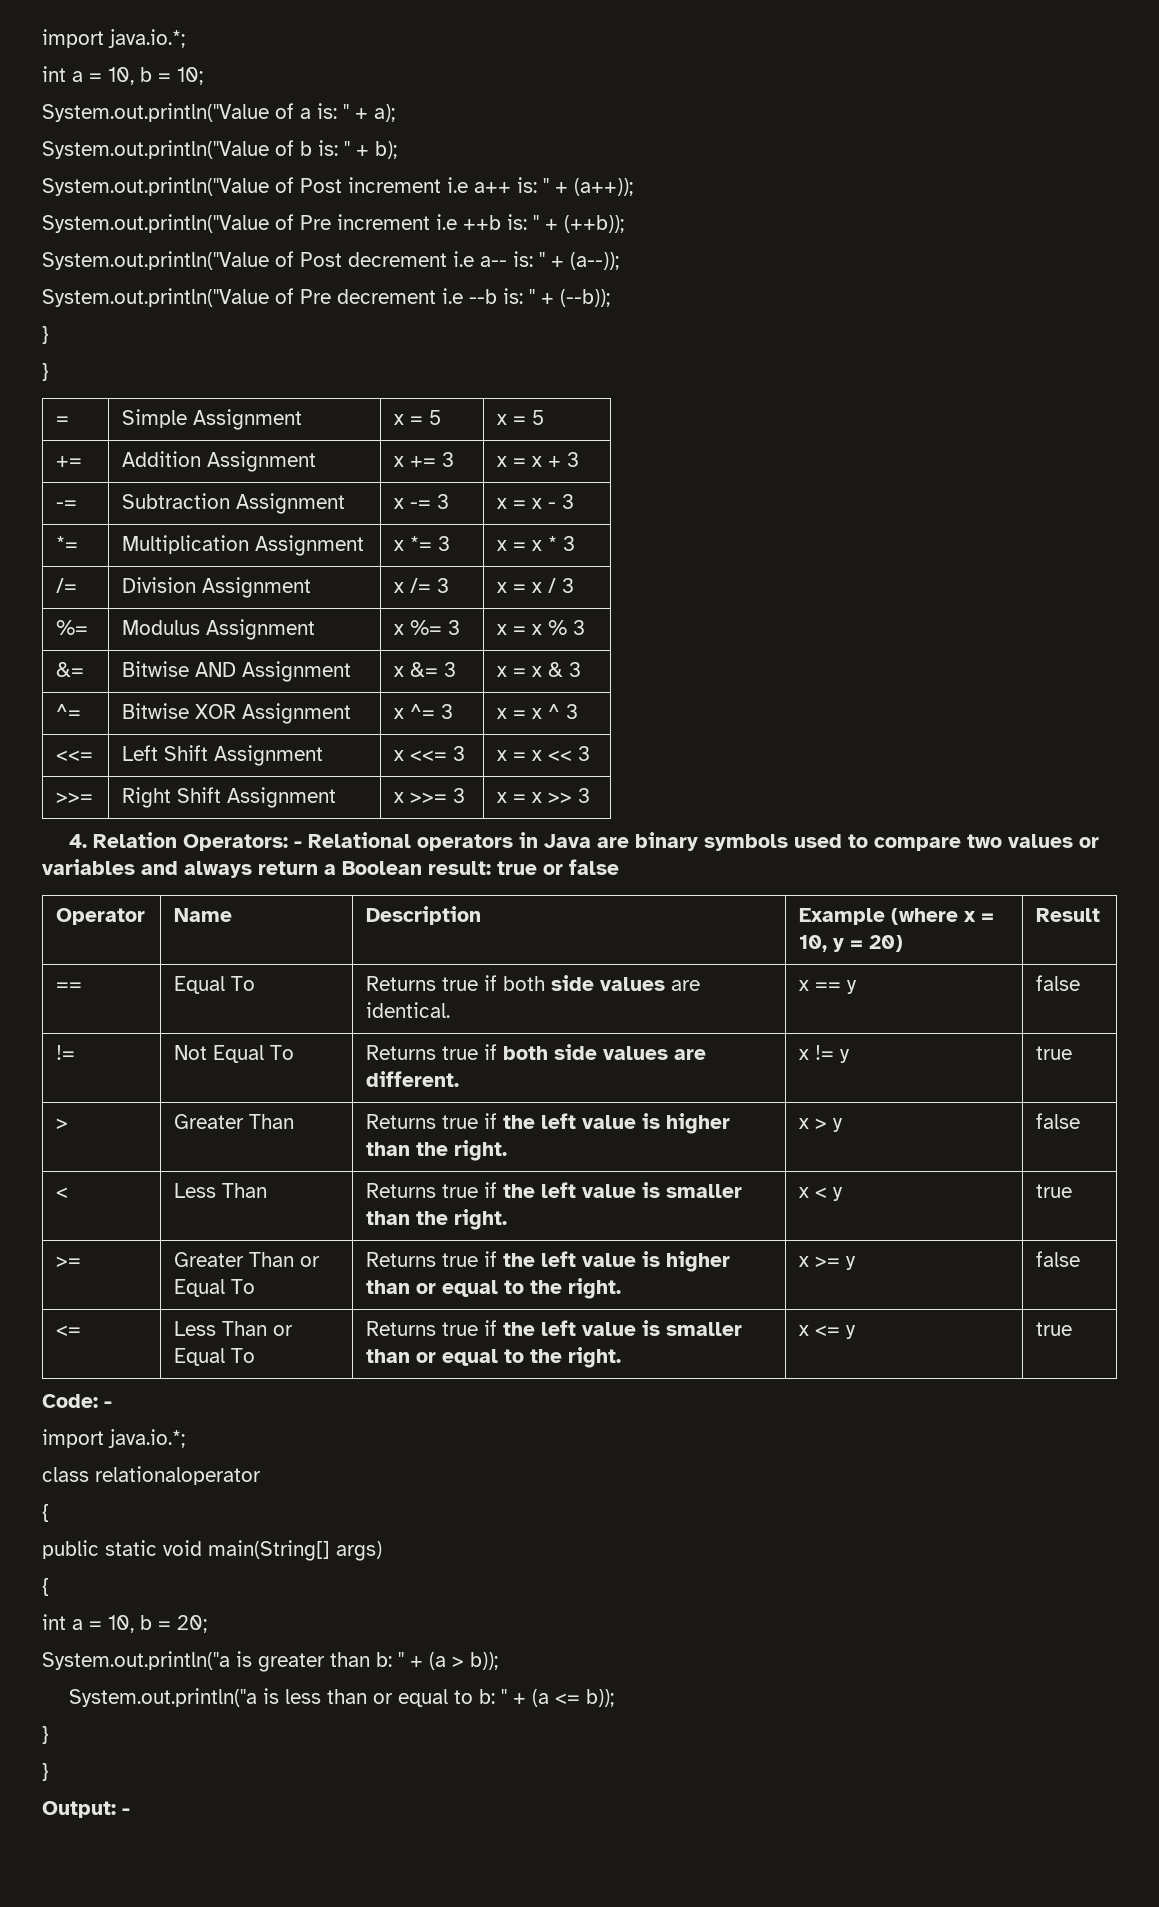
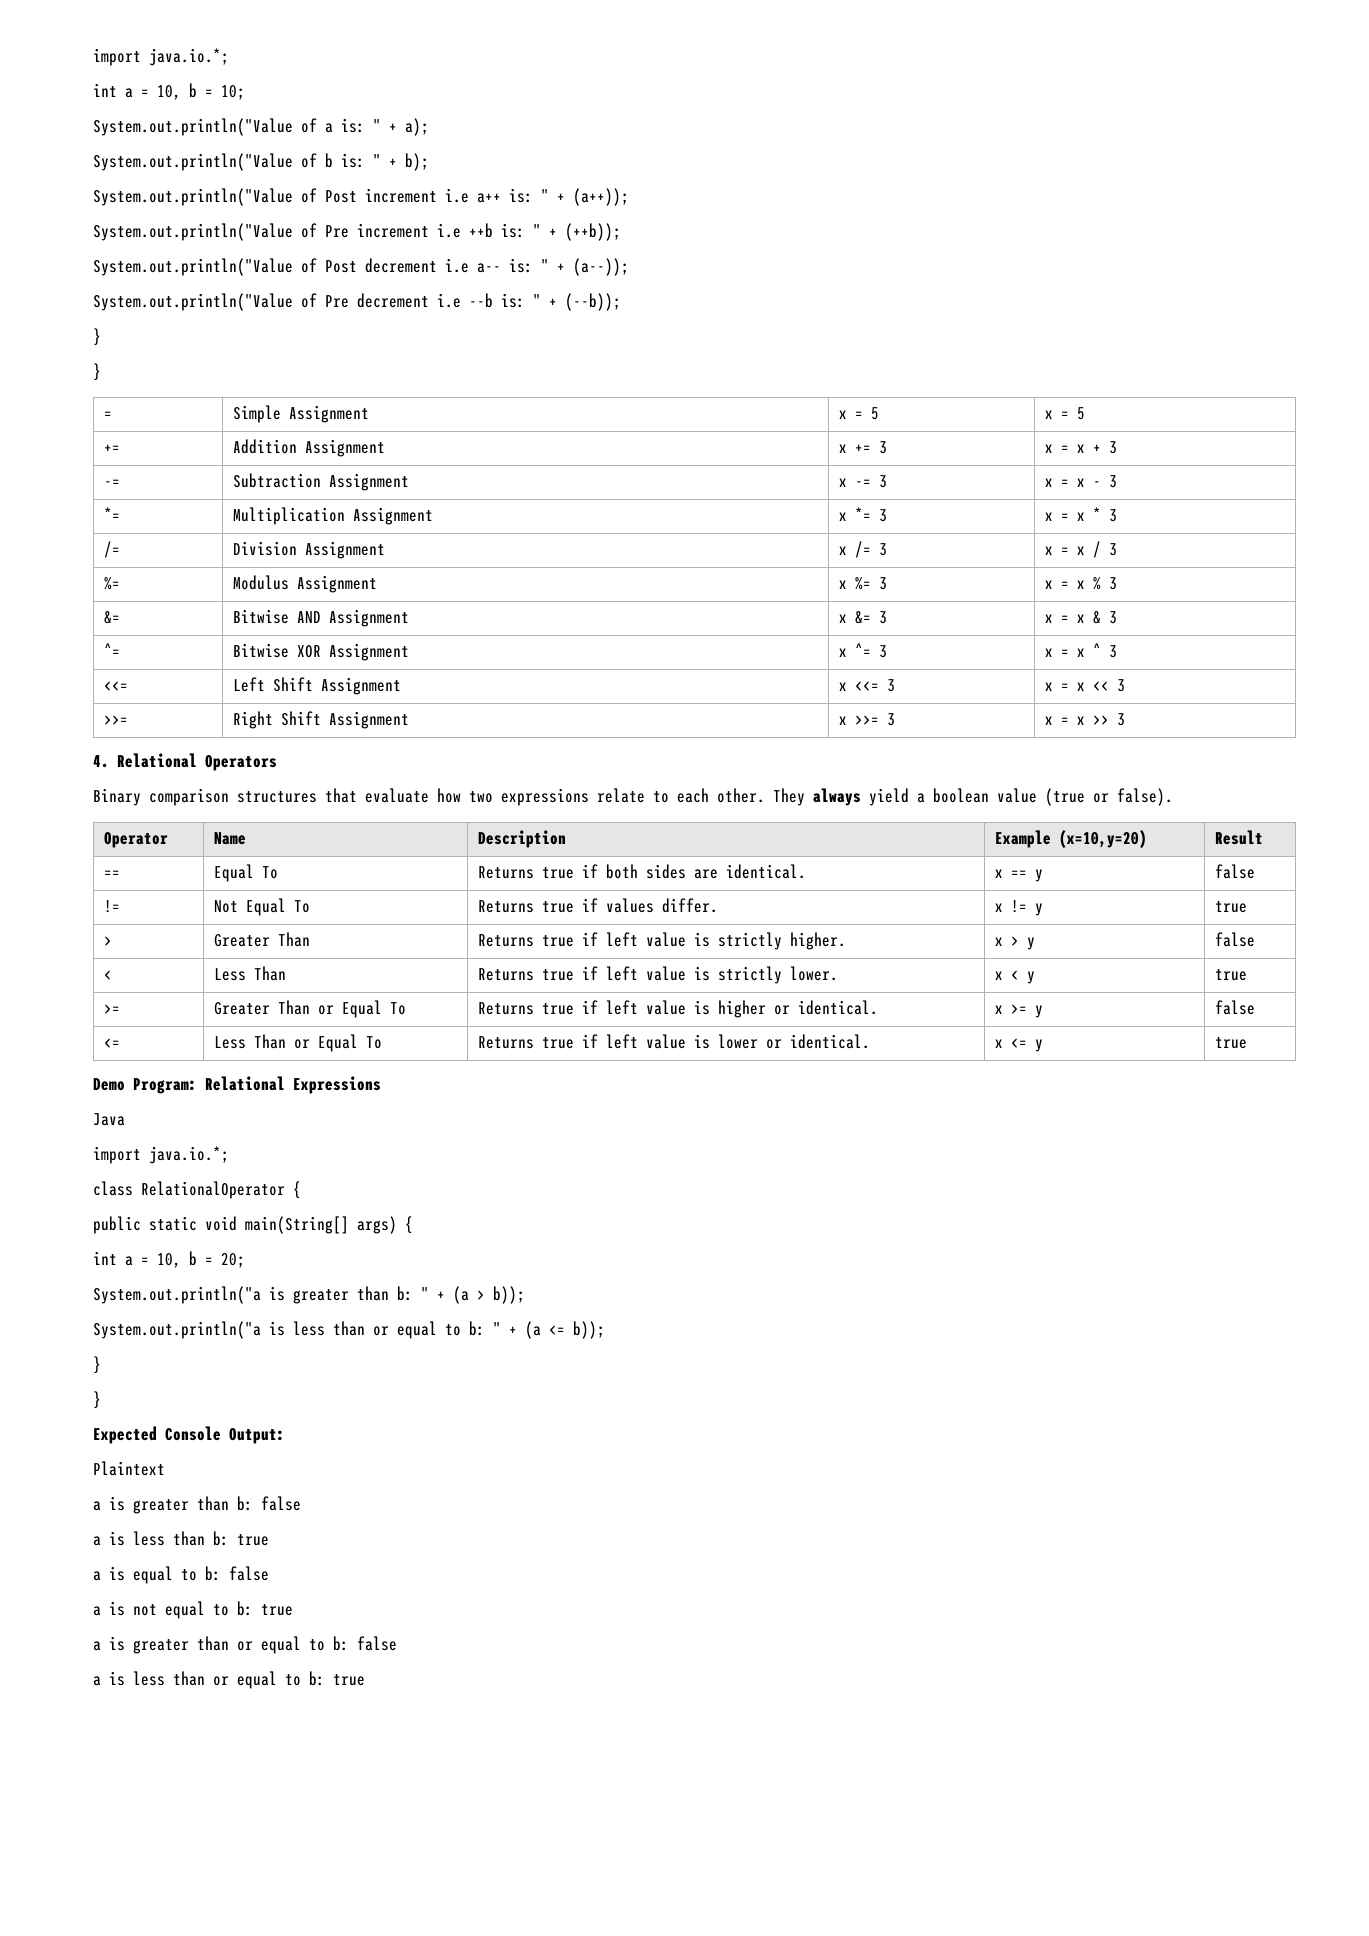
[92,832,1099,851] [42,859,619,878] [56,908,146,925] [174,908,233,922] [366,906,482,925] [799,908,995,925] [799,935,904,952] Relation Operators: - Relational operators in Java are binary symbols used to compare two values or variables and always return a Boolean result: true or false // Operator | Name | Description | Example (where x = 10, y = 20) -> [117,753,277,771] [93,788,1173,806] [104,832,169,848] [214,832,247,845] [478,830,567,848] [995,830,1148,848] Relational Operators // Binary comparison structures that evaluate how two expressions relate to each other. They always yield a boolean value (true or false). // Operator | Name | Description | Example (x=10,y=20)
[551,975,666,991] side values -> [646,864,687,879] sides
[503,1044,707,1060] [366,1071,460,1087] both side values are different. -> [606,898,719,913] values differ.
[503,1113,731,1134] [366,1140,508,1161] the left value is higher than the right. -> [606,932,847,950] left value is strictly higher.
[503,1182,743,1198] [366,1209,508,1230] the left value is smaller than the right. -> [606,966,839,984] left value is strictly lower.
[503,1251,731,1272] [366,1278,622,1299] the left value is higher than or equal to the right. -> [606,1000,879,1018] left value is higher or identical.
[503,1320,743,1336] [366,1347,622,1368] the left value is smaller than or equal to the right. -> [606,1034,871,1049] left value is lower or identical.
[42,1394,112,1408] Code: - -> [93,1076,381,1094] [93,1113,125,1126] Demo Program: Relational Expressions // Java
[95,1466,261,1485] relationaloperator // -> [141,1181,285,1199] RelationalOperator
(382, 1551) // -> (397, 1225) none
(49, 1772) none -> [93,1426,221,1444] Expected Console
[122,1808,130,1815] - -> [93,1461,165,1476] [93,1496,301,1514] [93,1531,269,1546] [93,1566,269,1584] [93,1601,293,1619] [93,1636,397,1654] [93,1671,365,1689] // Plaintext // a is greater than b: false // a is less than b: true // a is equal to b: false // a is not equal to b: true // a is greater than or equal to b: false // a is less than or equal to b: true

